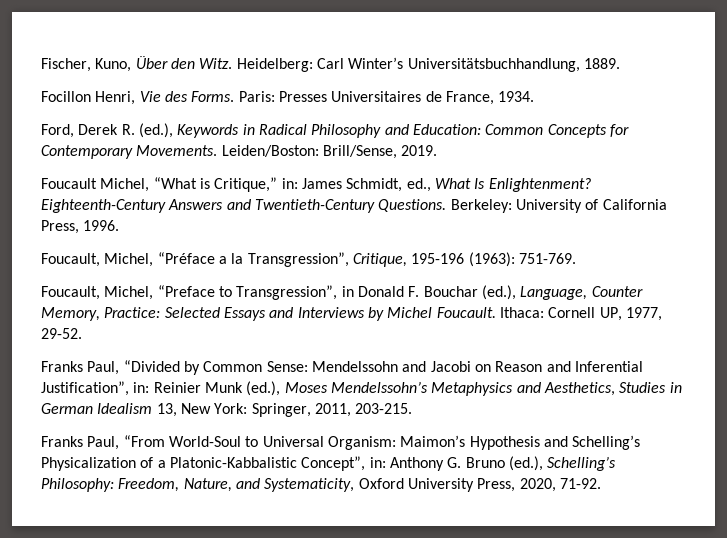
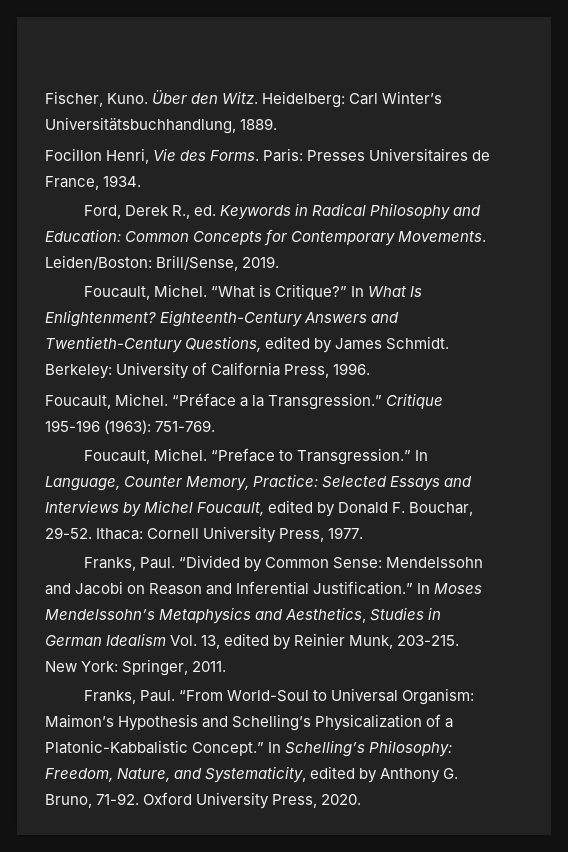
[95,58,132,72] Kuno, -> [107,93,149,104] Kuno.
[121,123,173,138] R. (ed.), -> [171,205,216,219] R., ed.
[41,177,431,192] Foucault Michel, “What is Critique,” in: James Schmidt, ed., -> [83,284,365,300] Foucault, Michel. “What is Critique?” In
[378,199,447,212] Questions. -> [185,336,450,353] Questions, edited by James Schmidt.
[104,253,154,267] Michel, -> [115,393,169,406] Michel.
[247,252,407,267] Transgression”, Critique, -> [268,393,444,410] Transgression.” Critique
[104,286,154,300] Michel, -> [153,448,207,461] Michel.
[236,285,516,300] Transgression”, in Donald F. Bouchar (ed.), -> [297,448,429,465] Transgression.” In
[436,307,662,321] [41,328,82,339] [41,361,120,375] Foucault. Ithaca: Cornell UP, 1977, 29-52. // Franks Paul, -> [197,500,474,517] [45,526,364,543] [83,557,175,571] Foucault, edited by Donald F. Bouchar, 29-52. Ithaca: Cornell University Press, 1977. // Franks, Paul.
[41,381,281,396] Justification”, in: Reinier Munk (ed.), -> [313,581,431,595] Justification.” In
[156,403,413,417] [41,436,120,450] 13, New York: Springer, 2011, 203-215. // Franks Paul, -> [170,633,460,650] [45,659,227,676] [83,690,175,704] Vol. 13, edited by Reinier Munk, 203-215. New York: Springer, 2011. // Franks, Paul.
[301,456,543,471] Concept”, in: Anthony G. Bruno (ed.), -> [192,742,282,756] Concept.” In
(355, 485) none -> [310,766,459,783] [45,793,140,808] edited by Anthony G. Bruno, 71-92.
[519,478,601,492] 2020, 71-92. -> [321,794,362,805] 2020.

